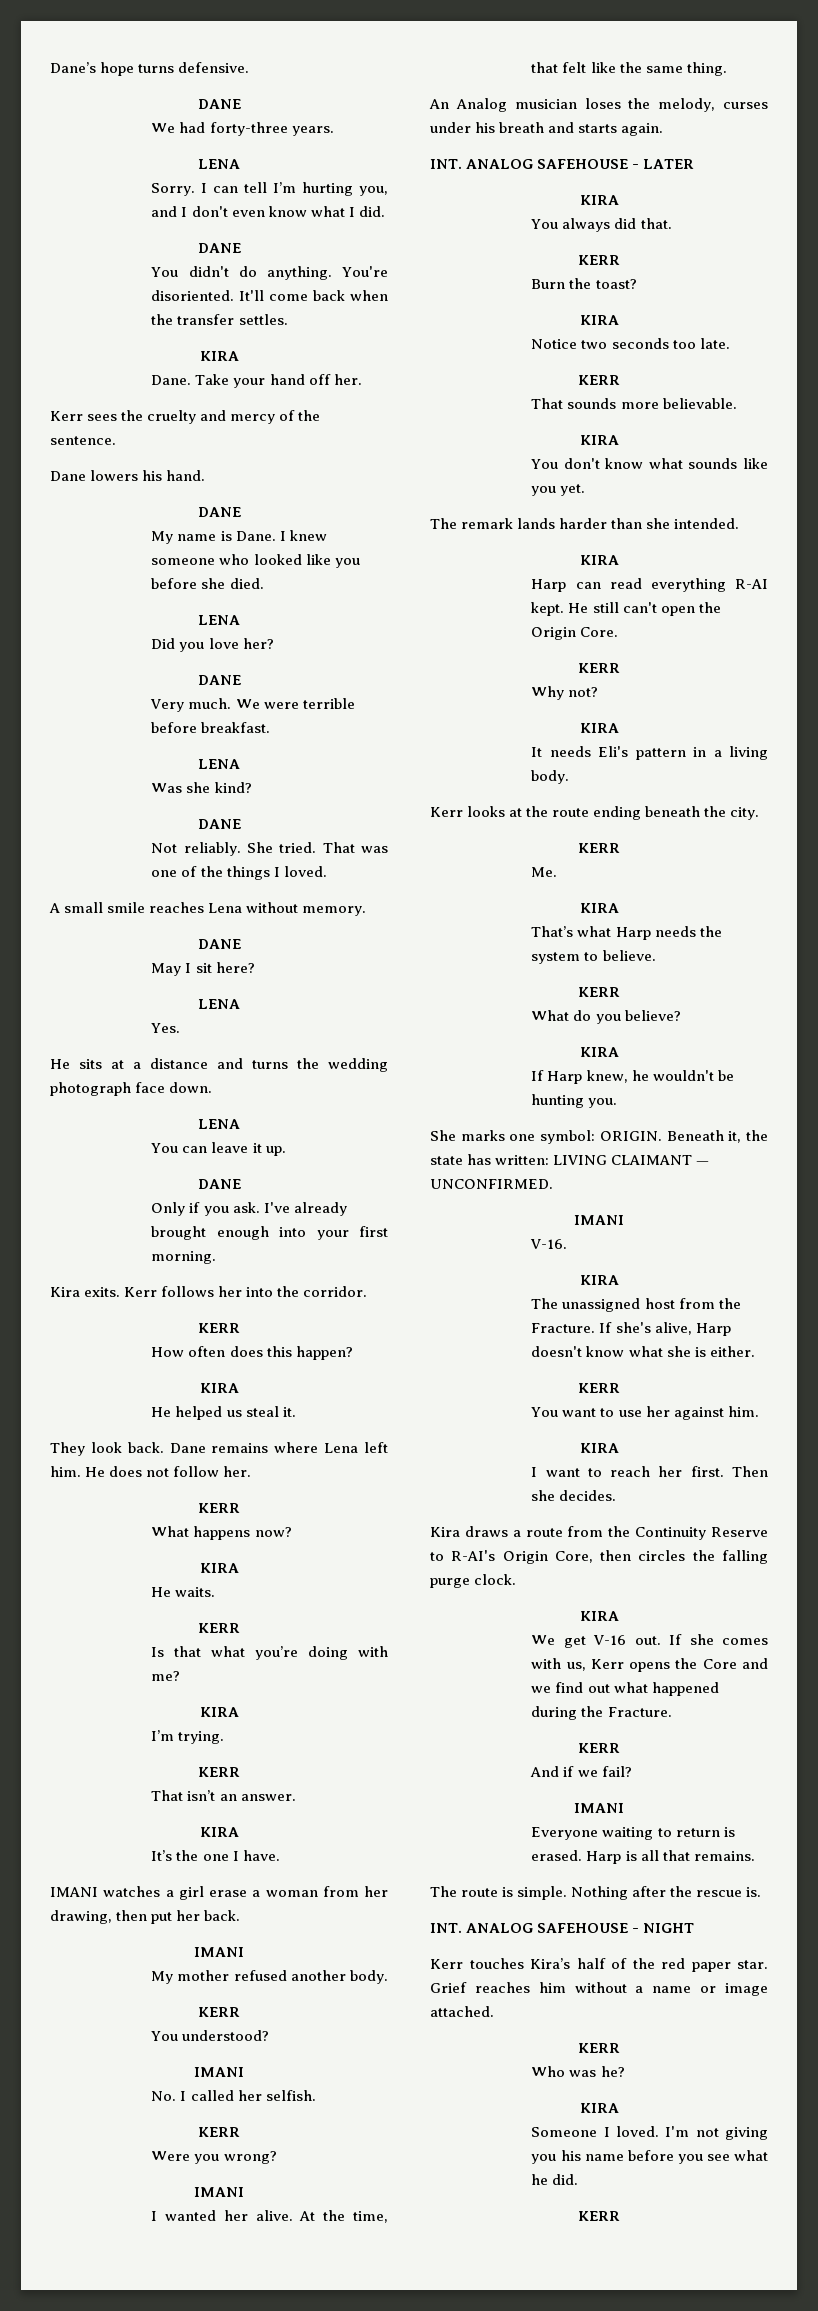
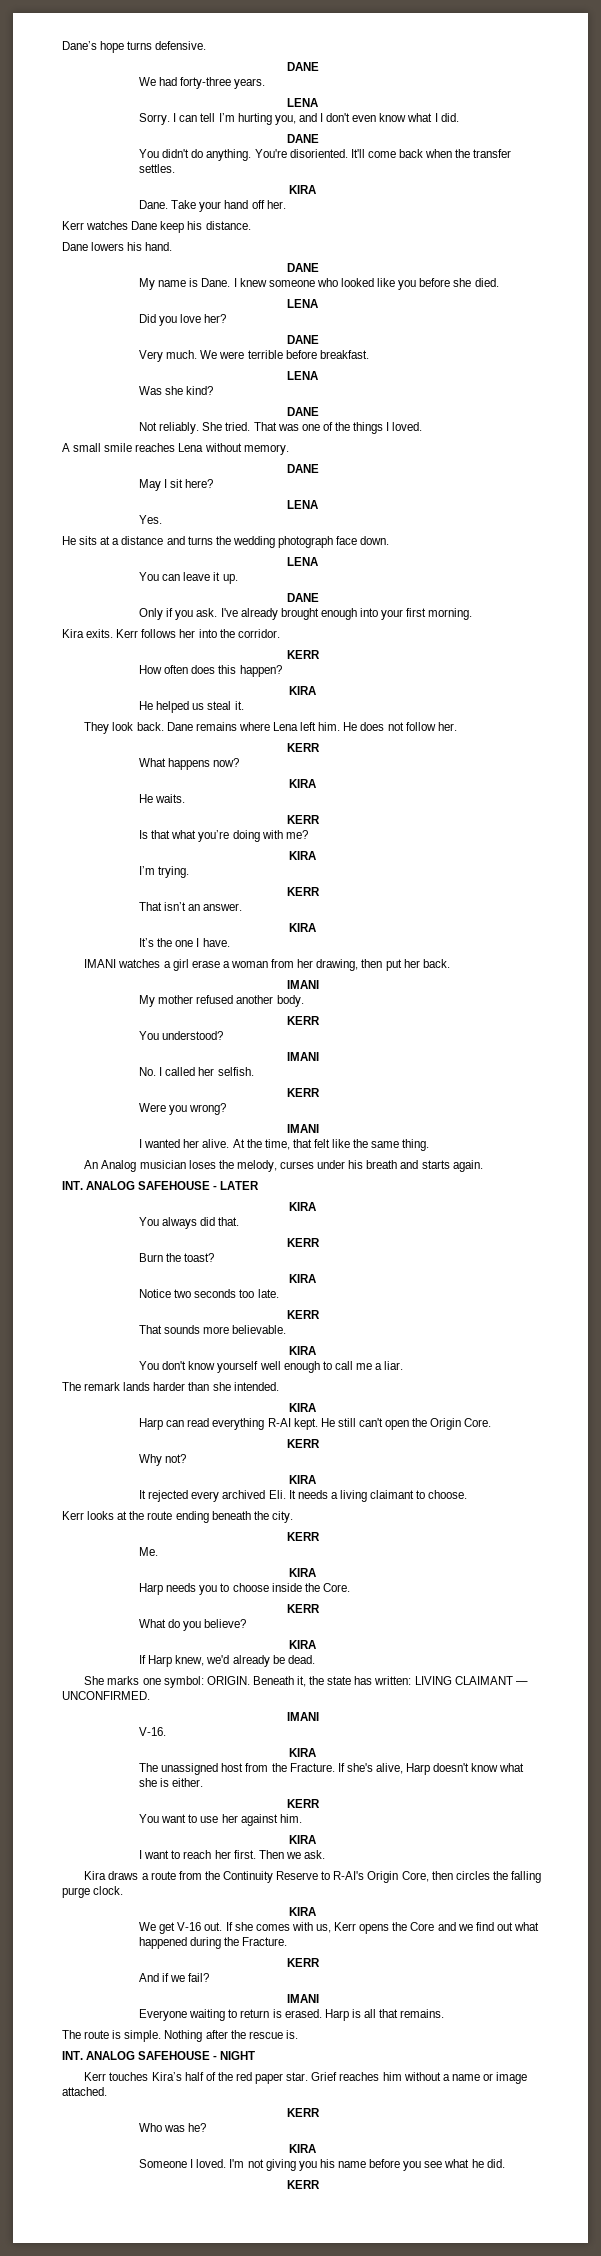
[87,410,321,424] [50,436,116,445] sees the cruelty and mercy of the sentence. -> [86,221,251,233] watches Dane keep his distance.
[648,458,768,469] [531,484,586,496] what sounds like you yet. -> [217,1361,404,1373] yourself well enough to call me a liar.
[549,746,768,760] [531,770,570,784] needs Eli's pattern in a living body. -> [148,1490,468,1502] rejected every archived Eli. It needs a living claimant to choose.
[531,926,722,940] [531,950,656,964] That’s what Harp needs the system to believe. -> [139,1583,350,1595] Harp needs you to choose inside the Core.
[631,1070,734,1081] [531,1094,618,1108] he wouldn't be hunting you. -> [206,1655,315,1667] we'd already be dead.
[531,1490,617,1501] she decides. -> [285,1850,326,1859] we ask.

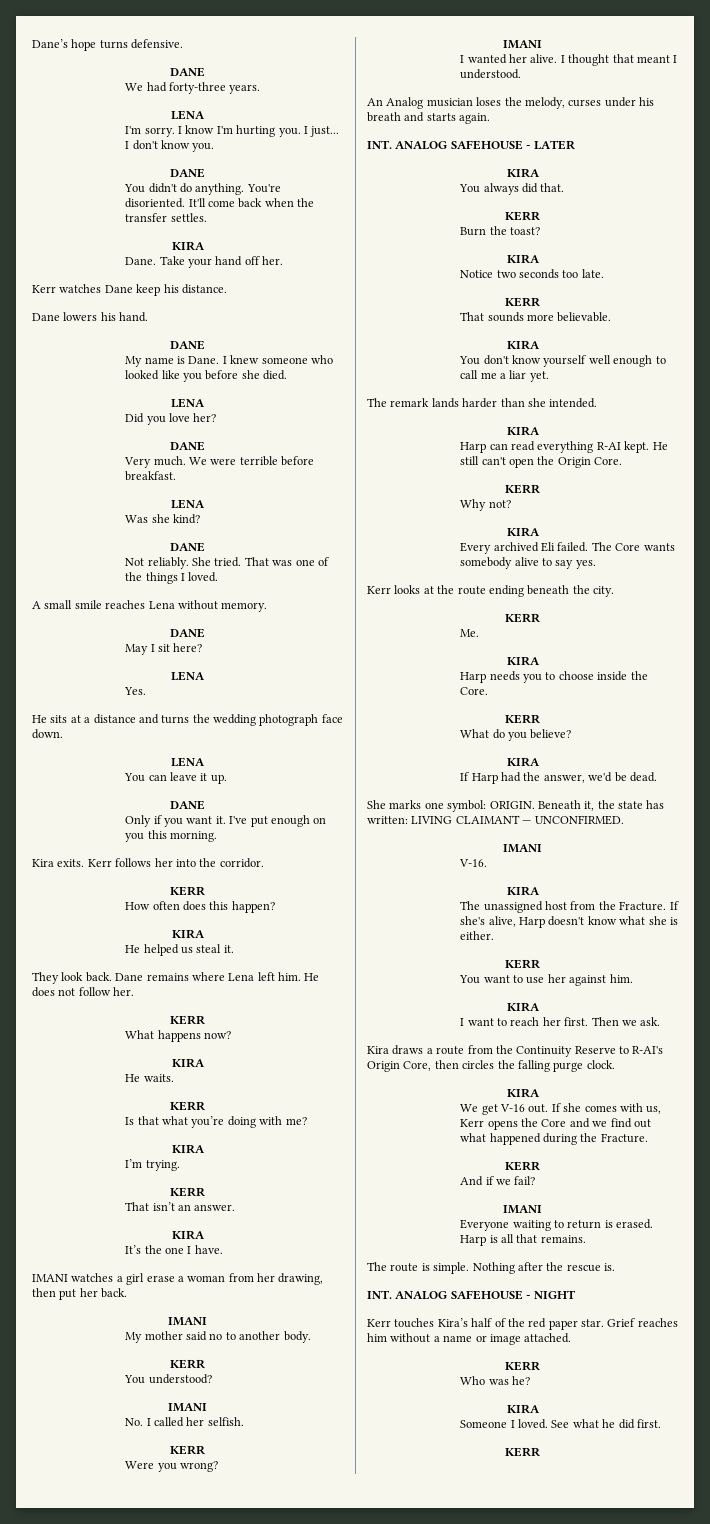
[139,113,459,125] Sorry. I can tell I’m hurting you, and I don't even know what I did. -> [125,125,340,137] [125,140,215,152] I'm sorry. I know I'm hurting you. I just... I don't know you.
[196,608,427,620] ask. I've already brought enough into your first -> [186,815,327,827] [125,830,167,842] want it. I've put enough on you this
[196,995,234,1004] refused -> [186,1331,236,1341] said no to
[232,1139,430,1151] At the time, that felt like the same thing. -> [560,54,678,66] [460,69,522,79] I thought that meant I understood.
[384,1361,404,1370] liar. -> [509,370,549,382] liar yet.
[139,1490,468,1502] It rejected every archived Eli. It needs a living claimant to choose. -> [460,542,675,554] [460,557,596,569] Every archived Eli failed. The Core wants somebody alive to say yes.
[175,1655,270,1667] knew, we'd already -> [501,772,613,783] had the answer, we'd
[229,2159,505,2171] I'm not giving you his name before you see what he did. -> [551,1419,661,1429] See what he did first.

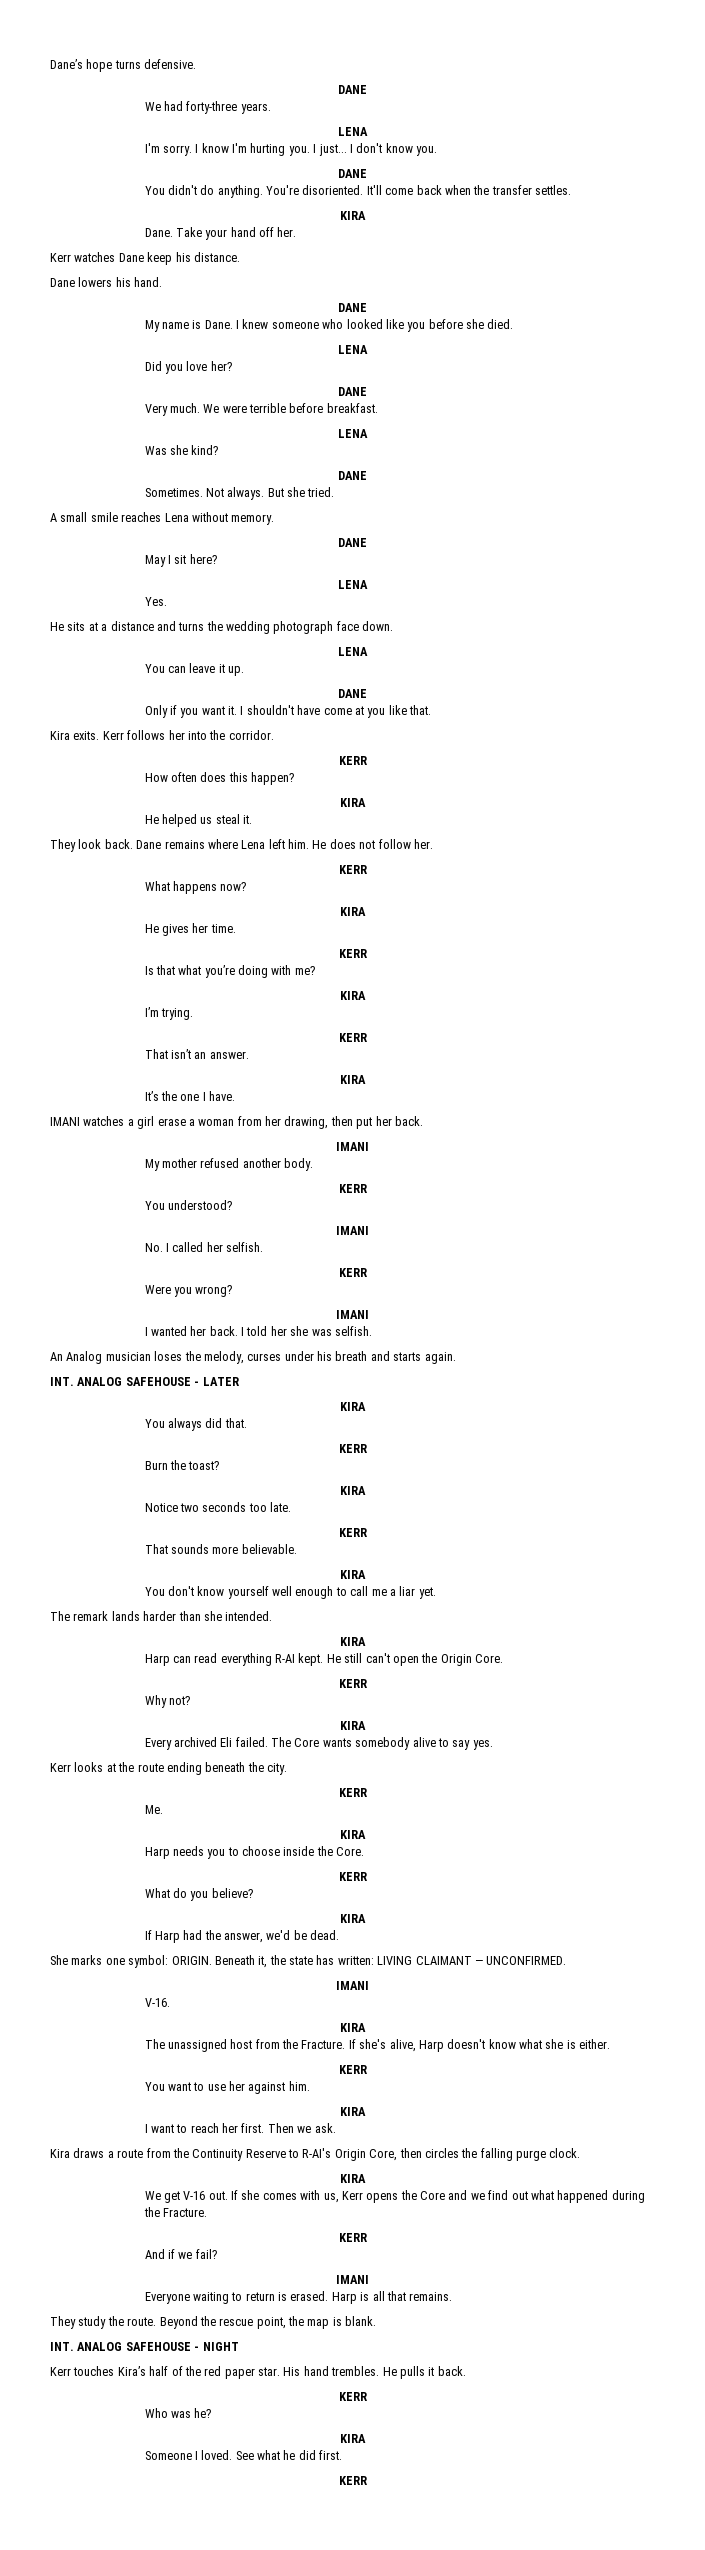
[125,557,329,569] [125,572,219,584] Not reliably. She tried. That was one of the things I loved. -> [144,487,335,500] Sometimes. Not always. But she tried.
[229,815,327,827] [125,830,218,842] I've put enough on you this morning. -> [240,705,431,718] I shouldn't have come at you like that.
[143,1074,174,1082] waits. -> [161,923,236,936] gives her time.
[186,1331,236,1341] said no to -> [200,1158,240,1168] refused
[530,54,678,66] [460,69,522,79] alive. I thought that meant I understood. -> [209,1326,372,1336] back. I told her she was selfish.
[367,1262,615,1274] The route is simple. Nothing after the rescue is. -> [50,2316,377,2329] They study the route. Beyond the rescue point, the map is blank.
[607,1318,678,1327] [367,1333,572,1345] Grief reaches him without a name or image attached. -> [283,2366,466,2379] His hand trembles. He pulls it back.

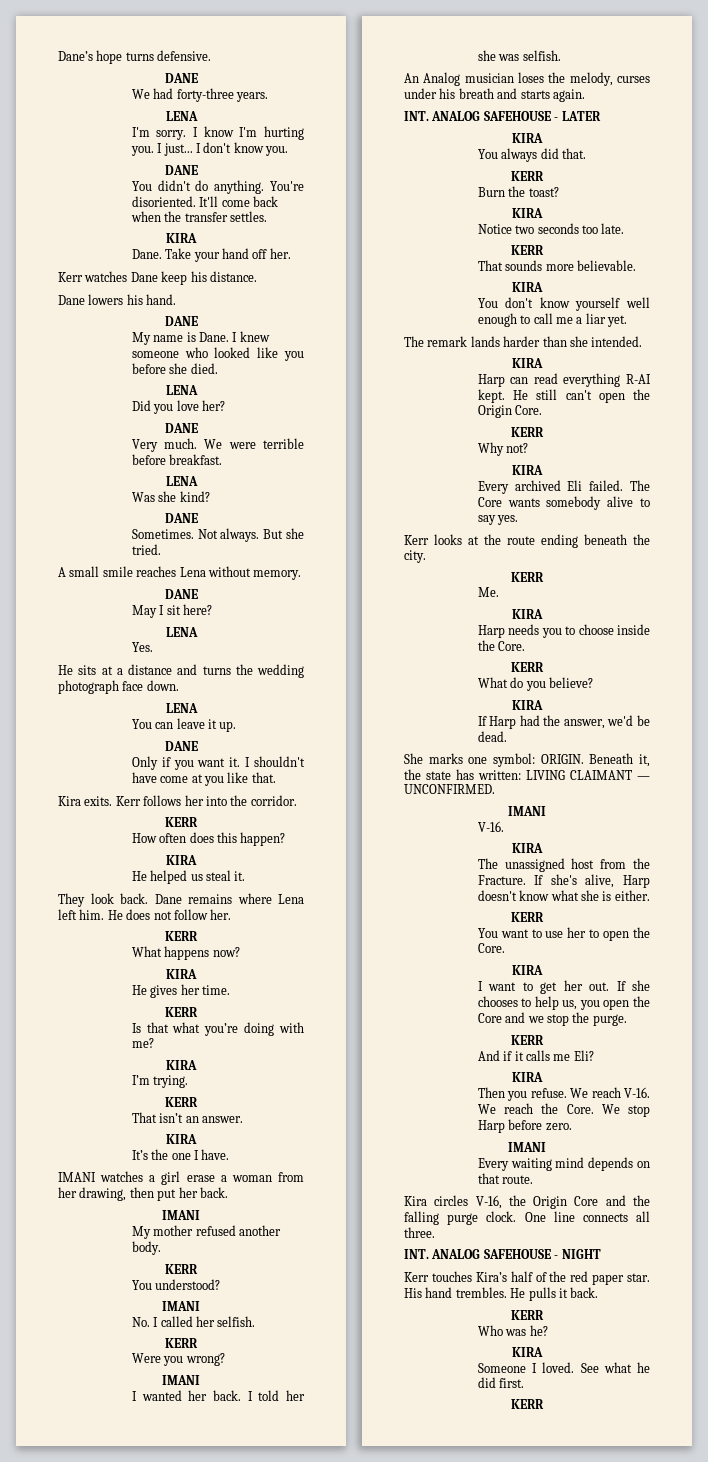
[248,2081,310,2094] against him. -> [589,927,650,941] [477,943,505,953] to open the Core.
[190,2123,336,2133] [50,2148,581,2161] [340,2174,366,2183] [144,2190,645,2203] [143,2207,207,2217] [338,2233,367,2242] [144,2249,217,2259] [336,2275,369,2284] [144,2291,453,2304] [50,2316,377,2329] reach her first. Then we ask. // Kira draws a route from the Continuity Reserve to R-AI's Origin Core, then circles the falling purge clock. // KIRA // We get V-16 out. If she comes with us, Kerr opens the Core and we find out what happened during the Fracture. // KERR // And if we fail? // IMANI // Everyone waiting to return is erased. Harp is all that remains. // They study the route. Beyond the rescue point, the map is blank. -> [540,980,650,994] [477,996,650,1010] [477,1012,627,1026] [511,1035,544,1045] [477,1050,594,1061] [512,1072,543,1082] [477,1087,650,1101] [477,1103,650,1117] [477,1119,572,1133] [508,1142,546,1152] [477,1157,650,1171] [477,1173,534,1184] [404,1195,650,1209] [404,1211,650,1225] [404,1227,435,1238] get her out. If she chooses to help us, you open the Core and we stop the purge. // KERR // And if it calls me Eli? // KIRA // Then you refuse. We reach V-16. We reach the Core. We stop Harp before zero. // IMANI // Every waiting mind depends on that route. // Kira circles V-16, the Origin Core and the falling purge clock. One line connects all three.

